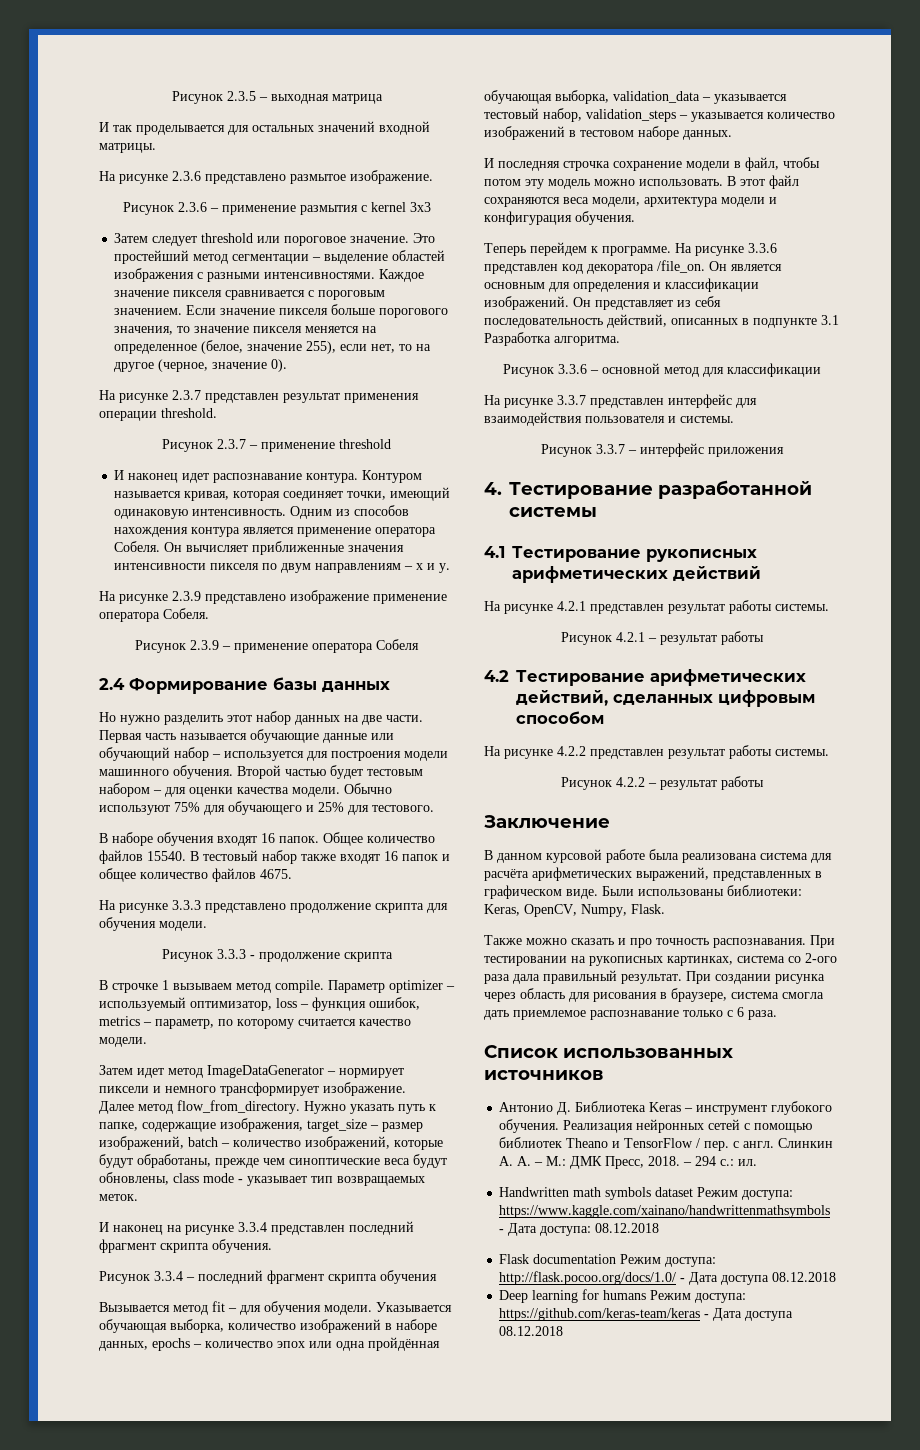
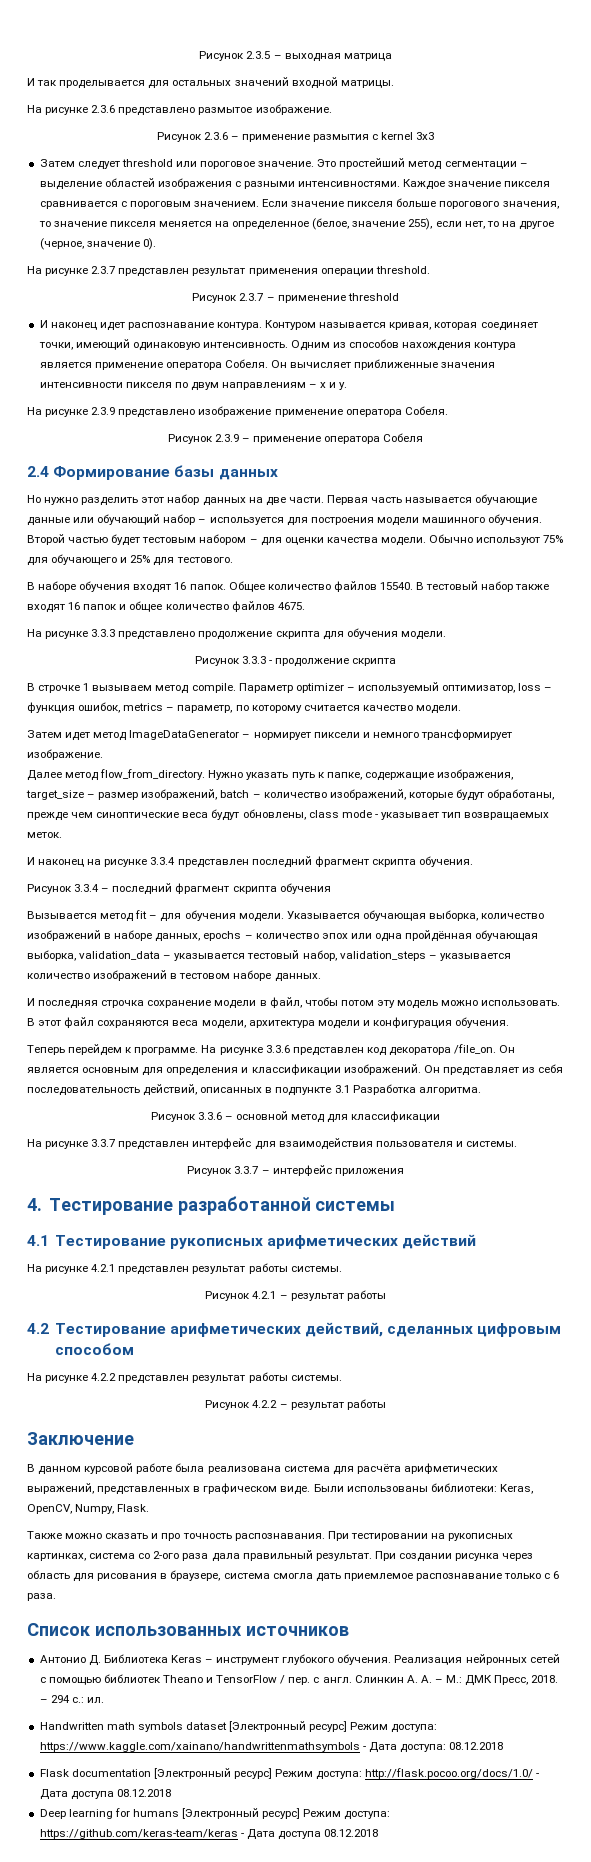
(694, 1192) none -> [229,1721,348,1732] [Электронный ресурс]
(617, 1259) none -> [153,1768,272,1779] [Электронный ресурс]
(647, 1295) none -> [182,1808,301,1819] [Электронный ресурс]

